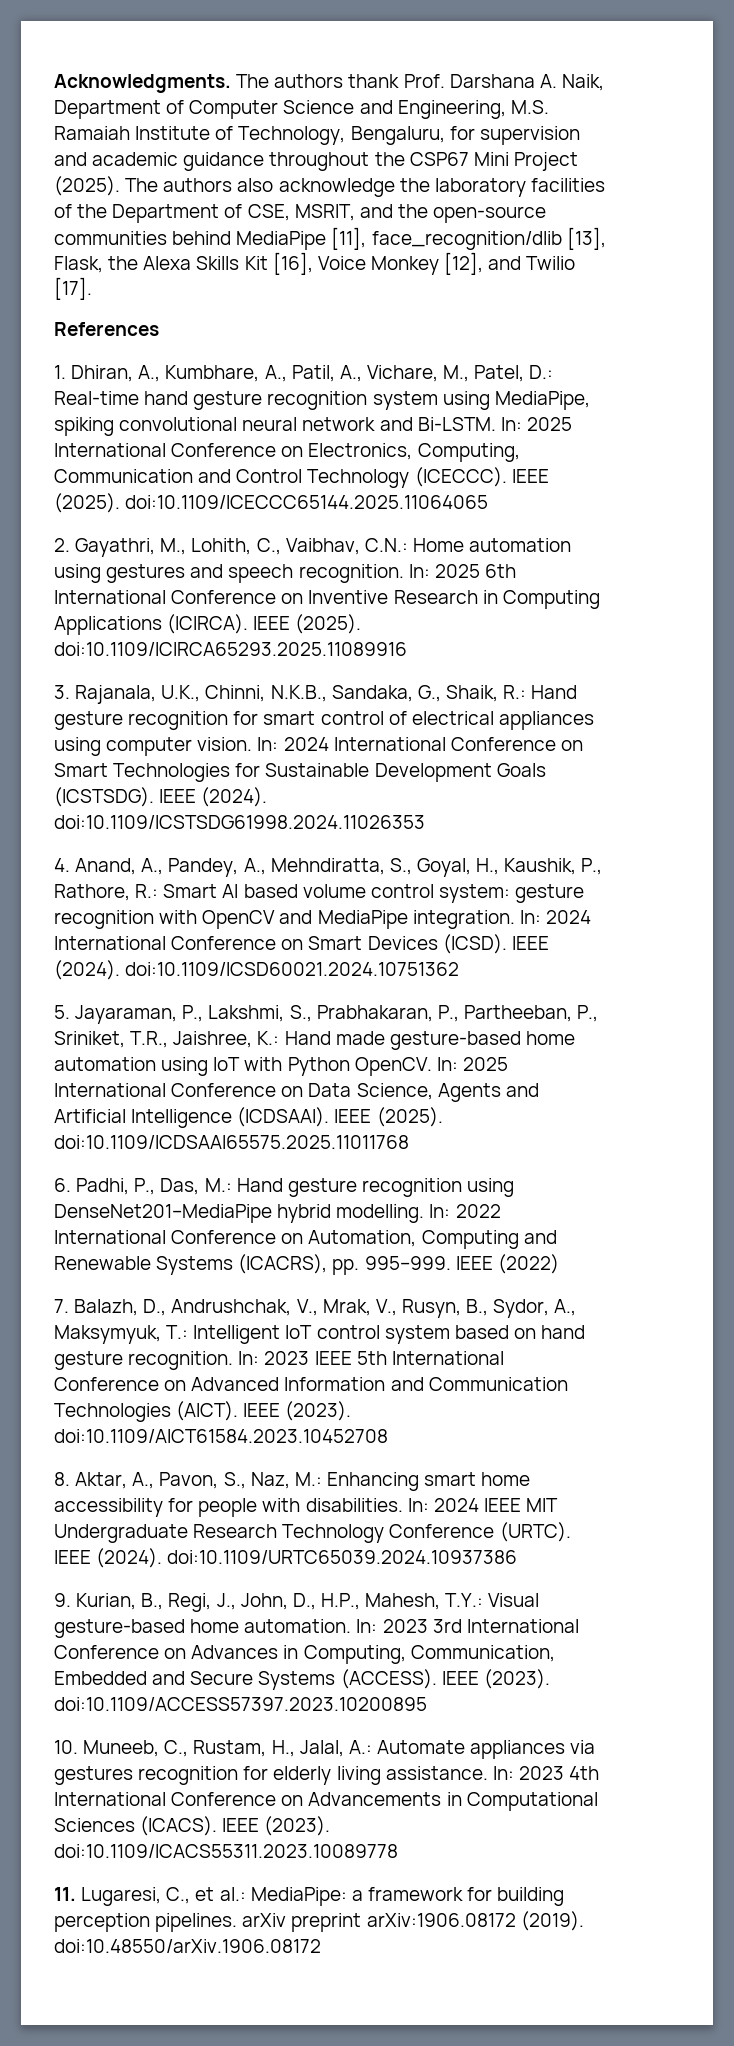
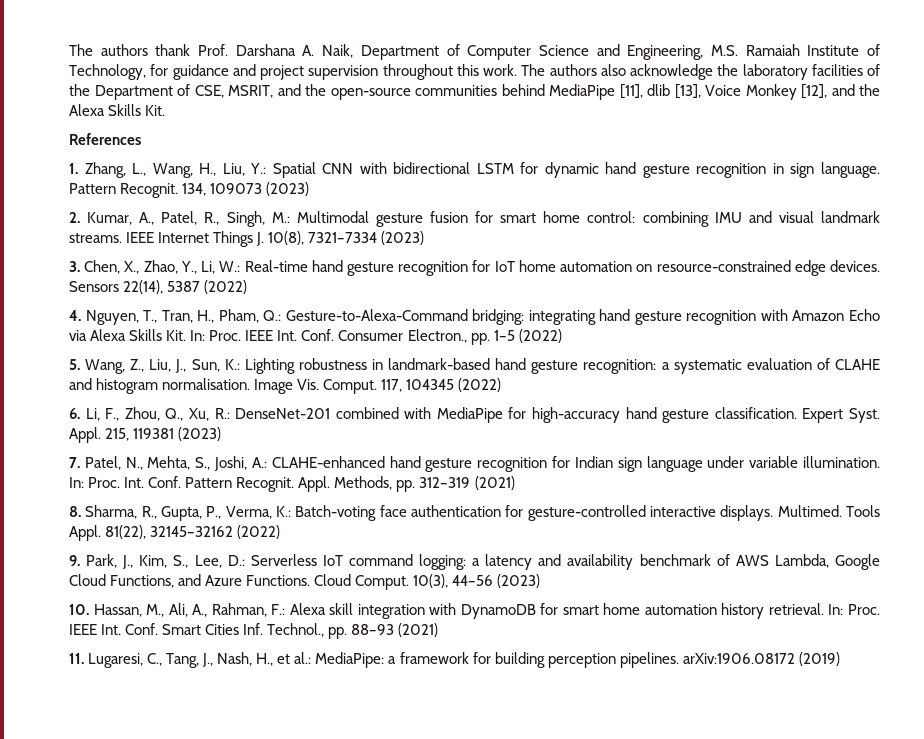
[54,74,231,93] Acknowledgments. -> (69, 50) none
[350,126,580,145] [54,152,578,171] [54,176,120,196] Bengaluru, for supervision and academic guidance throughout the CSP67 Mini Project (2025). -> [150,64,517,80] for guidance and project supervision throughout this work.
[371,227,606,250] [54,252,576,275] [54,277,92,300] [54,322,159,336] [54,365,554,382] [54,391,590,410] [54,417,572,436] [54,443,520,462] [54,467,549,488] [54,493,489,513] [54,538,572,557] [54,564,516,583] [54,590,600,609] [54,614,362,635] [54,642,407,656] [54,685,578,704] [54,711,594,730] [54,737,583,756] [54,763,546,782] [54,787,268,807] [54,815,425,829] [54,858,603,877] [54,884,585,903] [54,910,591,929] [54,934,549,954] [54,960,460,980] [54,1005,599,1024] [54,1031,575,1050] [54,1057,508,1076] [54,1083,539,1102] [54,1107,443,1128] [54,1135,409,1149] [54,1178,515,1197] [54,1204,501,1223] [54,1230,557,1249] [54,1254,559,1275] [54,1299,577,1318] [54,1325,586,1344] [54,1351,504,1370] [54,1377,568,1391] [54,1401,352,1422] [54,1429,388,1443] [54,1472,531,1491] [54,1498,559,1517] [54,1522,571,1543] [54,1548,518,1568] [54,1593,540,1612] [54,1619,579,1638] [54,1645,555,1664] [54,1669,550,1690] [54,1697,427,1711] [54,1740,596,1759] [54,1766,600,1785] [54,1792,598,1811] [54,1816,331,1836] [54,1844,398,1858] face_recognition/dlib [13], Flask, the Alexa Skills Kit [16], Voice Monkey [12], and Twilio [17]. // References // 1. Dhiran, A., Kumbhare, A., Patil, A., Vichare, M., Patel, D.: Real-time hand gesture recognition system using MediaPipe, spiking convolutional neural network and Bi-LSTM. In: 2025 International Conference on Electronics, Computing, Communication and Control Technology (ICECCC). IEEE (2025). doi:10.1109/ICECCC65144.2025.11064065 // 2. Gayathri, M., Lohith, C., Vaibhav, C.N.: Home automation using gestures and speech recognition. In: 2025 6th International Conference on Inventive Research in Computing Applications (ICIRCA). IEEE (2025). doi:10.1109/ICIRCA65293.2025.11089916 // 3. Rajanala, U.K., Chinni, N.K.B., Sandaka, G., Shaik, R.: Hand gesture recognition for smart control of electrical appliances using computer vision. In: 2024 International Conference on Smart Technologies for Sustainable Development Goals (ICSTSDG). IEEE (2024). doi:10.1109/ICSTSDG61998.2024.11026353 // 4. Anand, A., Pandey, A., Mehndiratta, S., Goyal, H., Kaushik, P., Rathore, R.: Smart AI based volume control system: gesture recognition with OpenCV and MediaPipe integration. In: 2024 International Conference on Smart Devices (ICSD). IEEE (2024). doi:10.1109/ICSD60021.2024.10751362 // 5. Jayaraman, P., Lakshmi, S., Prabhakaran, P., Partheeban, P., Sriniket, T.R., Jaishree, K.: Hand made gesture-based home automation using IoT with Python OpenCV. In: 2025 International Conference on Data Science, Agents and Artificial Intelligence (ICDSAAI). IEEE (2025). doi:10.1109/ICDSAAI65575.2025.11011768 // 6. Padhi, P., Das, M.: Hand gesture recognition using DenseNet201–MediaPipe hybrid modelling. In: 2022 International Conference on Automation, Computing and Renewable Systems (ICACRS), pp. 995–999. IEEE (2022) // 7. Balazh, D., Andrushchak, V., Mrak, V., Rusyn, B., Sydor, A., Maksymyuk, T.: Intelligent IoT control system based on hand gesture recognition. In: 2023 IEEE 5th International Conference on Advanced Information and Communication Technologies (AICT). IEEE (2023). doi:10.1109/AICT61584.2023.10452708 // 8. Aktar, A., Pavon, S., Naz, M.: Enhancing smart home accessibility for people with disabilities. In: 2024 IEEE MIT Undergraduate Research Technology Conference (URTC). IEEE (2024). doi:10.1109/URTC65039.2024.10937386 // 9. Kurian, B., Regi, J., John, D., H.P., Mahesh, T.Y.: Visual gesture-based home automation. In: 2023 3rd International Conference on Advances in Computing, Communication, Embedded and Secure Systems (ACCESS). IEEE (2023). doi:10.1109/ACCESS57397.2023.10200895 // 10. Muneeb, C., Rustam, H., Jalal, A.: Automate appliances via gestures recognition for elderly living assistance. In: 2023 4th International Conference on Advancements in Computational Sciences (ICACS). IEEE (2023). doi:10.1109/ICACS55311.2023.10089778 -> [647,84,880,100] [69,104,166,116] [69,133,141,145] [69,162,880,178] [69,182,310,198] [69,211,880,227] [69,231,425,247] [69,260,881,276] [69,280,248,294] [69,309,880,325] [69,329,562,345] [69,358,880,374] [69,378,502,394] [69,407,881,423] [69,427,222,443] [69,456,881,472] [69,476,515,492] [69,505,881,521] [69,525,281,541] [69,554,881,570] [69,574,541,590] [69,603,881,619] [69,623,439,639] dlib [13], Voice Monkey [12], and the Alexa Skills Kit. // References // 1. Zhang, L., Wang, H., Liu, Y.: Spatial CNN with bidirectional LSTM for dynamic hand gesture recognition in sign language. Pattern Recognit. 134, 109073 (2023) // 2. Kumar, A., Patel, R., Singh, M.: Multimodal gesture fusion for smart home control: combining IMU and visual landmark streams. IEEE Internet Things J. 10(8), 7321–7334 (2023) // 3. Chen, X., Zhao, Y., Li, W.: Real-time hand gesture recognition for IoT home automation on resource-constrained edge devices. Sensors 22(14), 5387 (2022) // 4. Nguyen, T., Tran, H., Pham, Q.: Gesture-to-Alexa-Command bridging: integrating hand gesture recognition with Amazon Echo via Alexa Skills Kit. In: Proc. IEEE Int. Conf. Consumer Electron., pp. 1–5 (2022) // 5. Wang, Z., Liu, J., Sun, K.: Lighting robustness in landmark-based hand gesture recognition: a systematic evaluation of CLAHE and histogram normalisation. Image Vis. Comput. 117, 104345 (2022) // 6. Li, F., Zhou, Q., Xu, R.: DenseNet-201 combined with MediaPipe for high-accuracy hand gesture classification. Expert Syst. Appl. 215, 119381 (2023) // 7. Patel, N., Mehta, S., Joshi, A.: CLAHE-enhanced hand gesture recognition for Indian sign language under variable illumination. In: Proc. Int. Conf. Pattern Recognit. Appl. Methods, pp. 312–319 (2021) // 8. Sharma, R., Gupta, P., Verma, K.: Batch-voting face authentication for gesture-controlled interactive displays. Multimed. Tools Appl. 81(22), 32145–32162 (2022) // 9. Park, J., Kim, S., Lee, D.: Serverless IoT command logging: a latency and availability benchmark of AWS Lambda, Google Cloud Functions, and Azure Functions. Cloud Comput. 10(3), 44–56 (2023) // 10. Hassan, M., Ali, A., Rahman, F.: Alexa skill integration with DynamoDB for smart home automation history retrieval. In: Proc. IEEE Int. Conf. Smart Cities Inf. Technol., pp. 88–93 (2021)
(191, 1895) none -> [166,652,274,668] Tang, J., Nash, H.,
[242,1911,584,1932] [54,1939,321,1953] arXiv preprint arXiv:1906.08172 (2019). doi:10.48550/arXiv.1906.08172 -> [682,652,840,666] arXiv:1906.08172 (2019)

